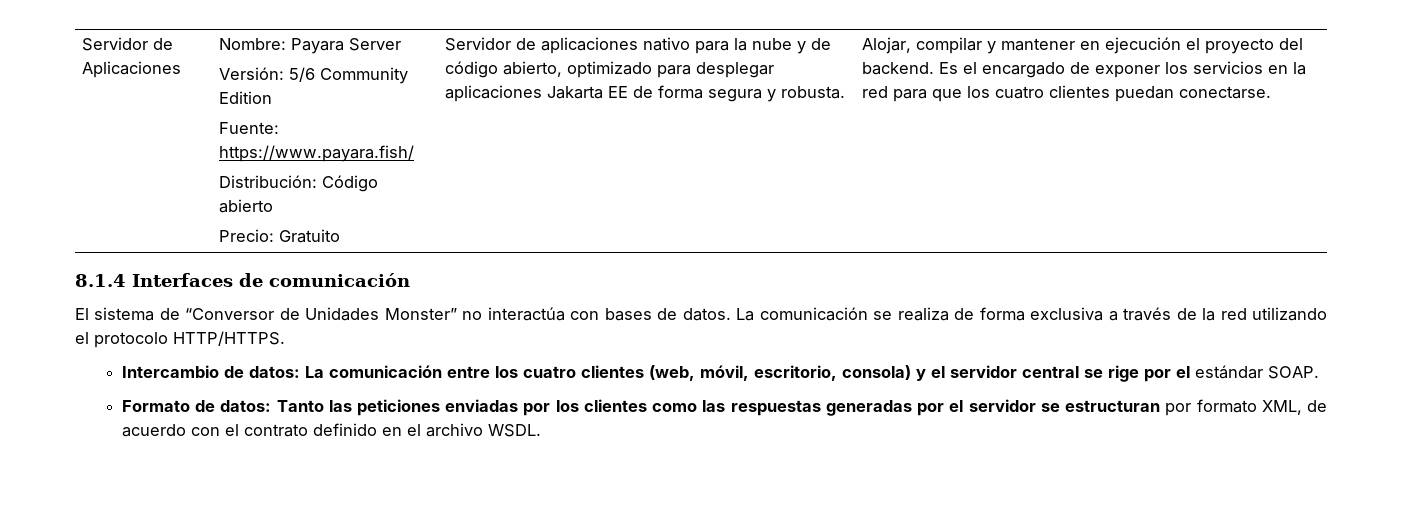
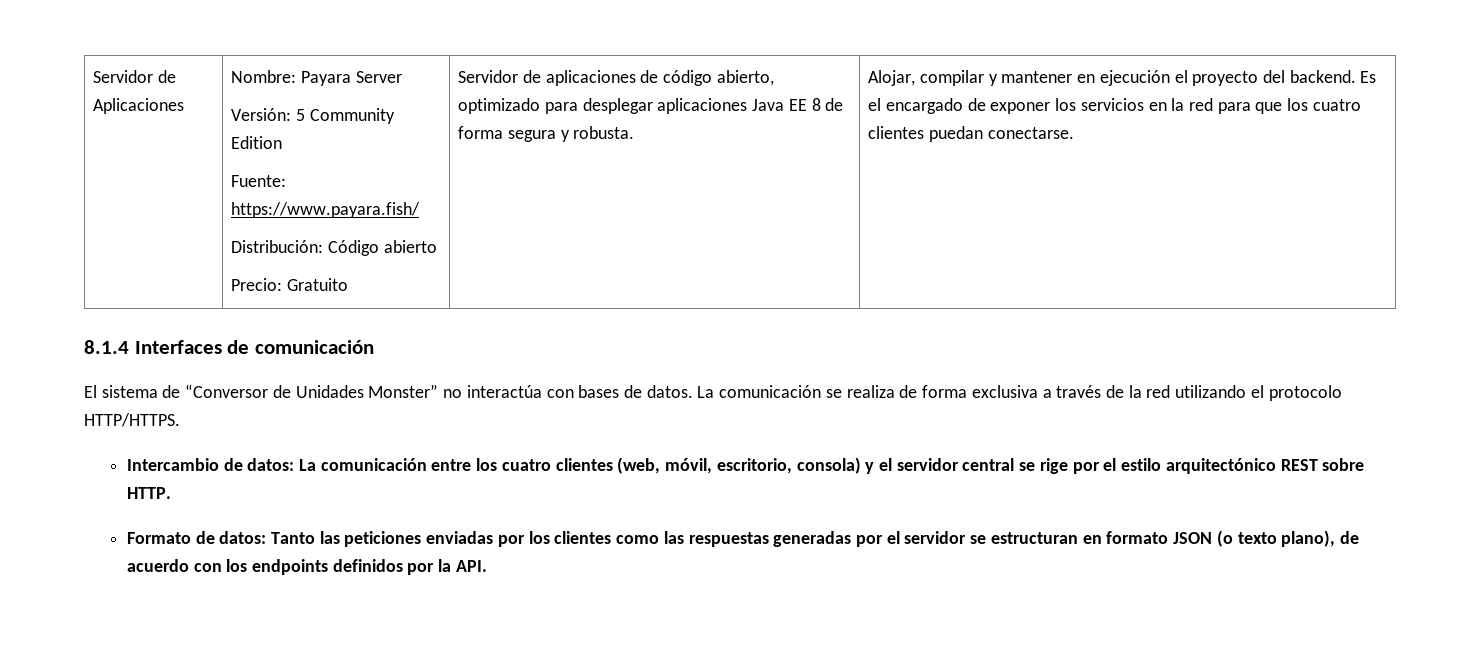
[289,67,316,82] 5/6 -> [295,109,305,121] 5
[643,37,807,54] nativo para la nube y -> (636, 78) none
[547,86,629,99] Jakarta EE -> [752,98,821,111] Java EE 8
[1194,365,1319,379] estándar SOAP. -> [1121,458,1365,474] [126,487,171,499] estilo arquitectónico REST sobre HTTP.
[1165,399,1328,416] [121,423,541,437] por formato XML, de acuerdo con el contrato definido en el archivo WSDL. -> [1082,530,1359,547] [126,559,487,575] en formato JSON (o texto plano), de acuerdo con los endpoints definidos por la API.

